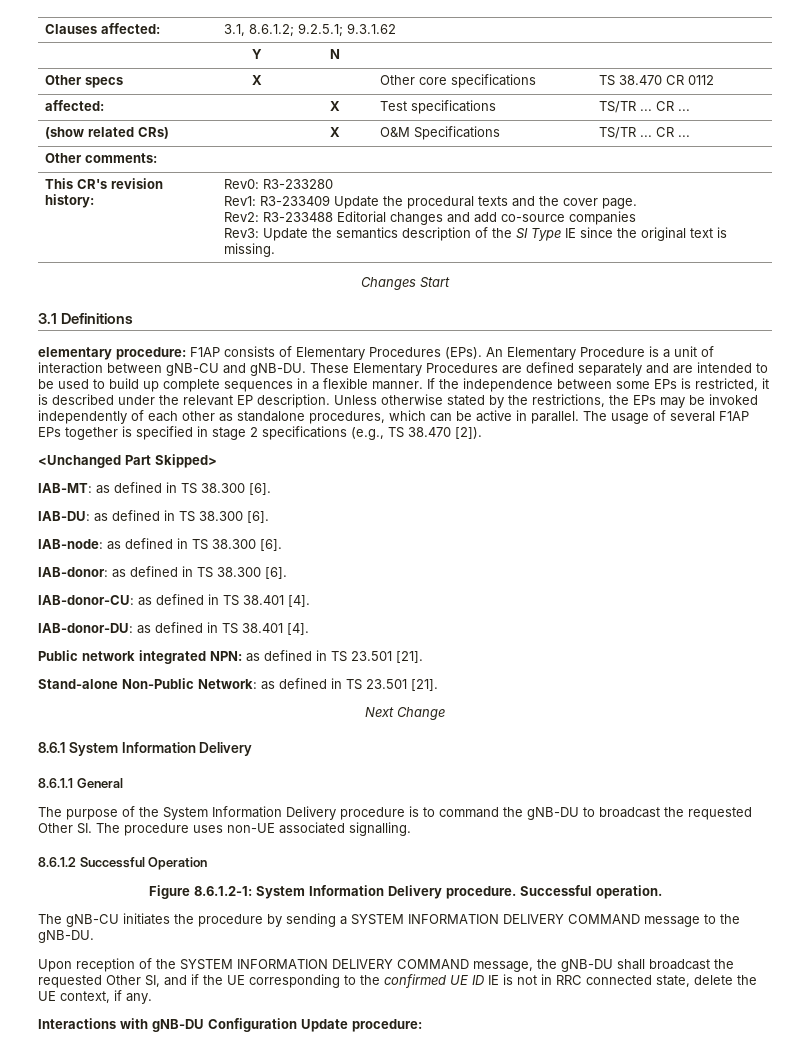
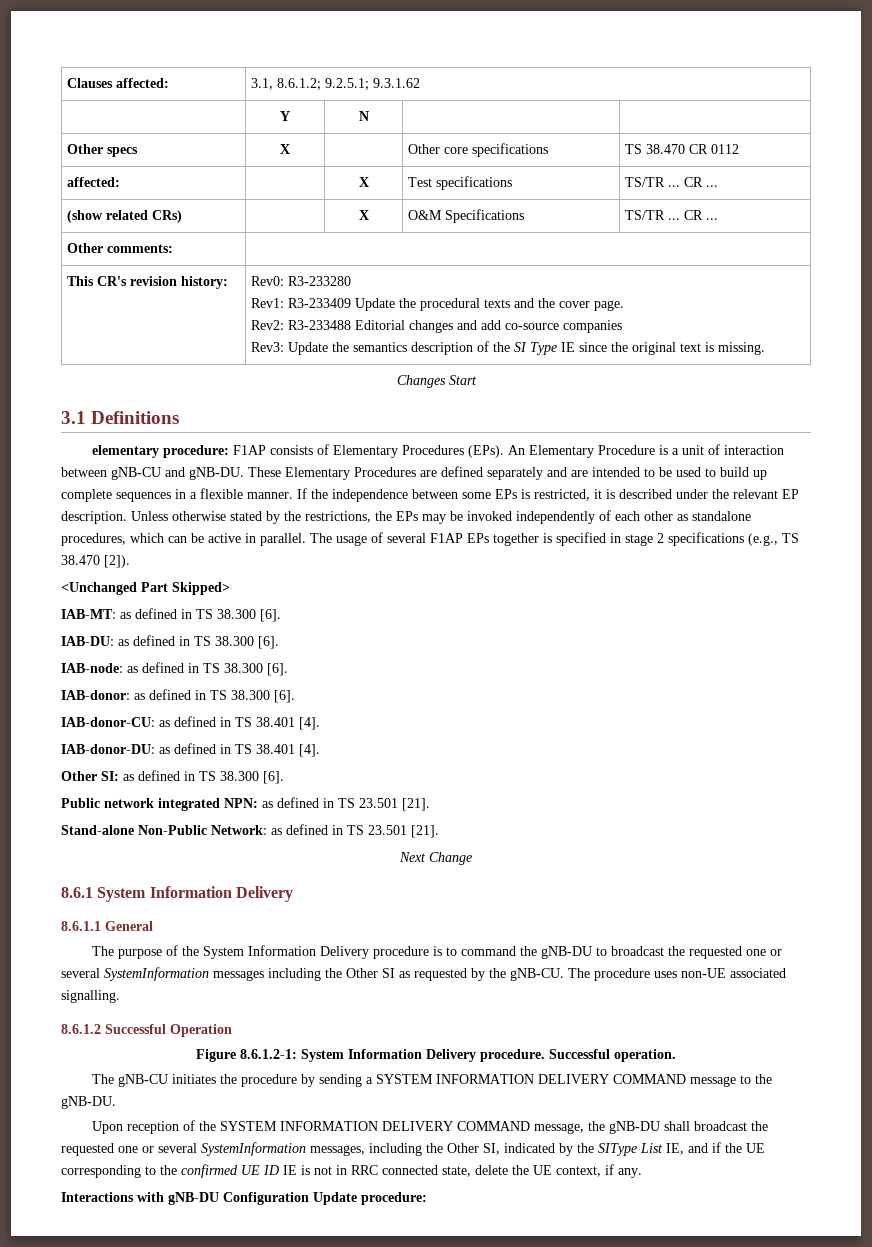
(309, 629) none -> [61,770,284,784] // Other SI: as defined in TS 38.300 [6].
[38,823,92,834] Other SI. -> [745,949,782,956] [61,967,564,981] one or several SystemInformation messages including the Other SI as requested by the gNB-CU.
[106,975,160,987] Other SI, -> [118,1142,684,1156] one or several SystemInformation messages, including the Other SI, indicated by the SIType List IE,

